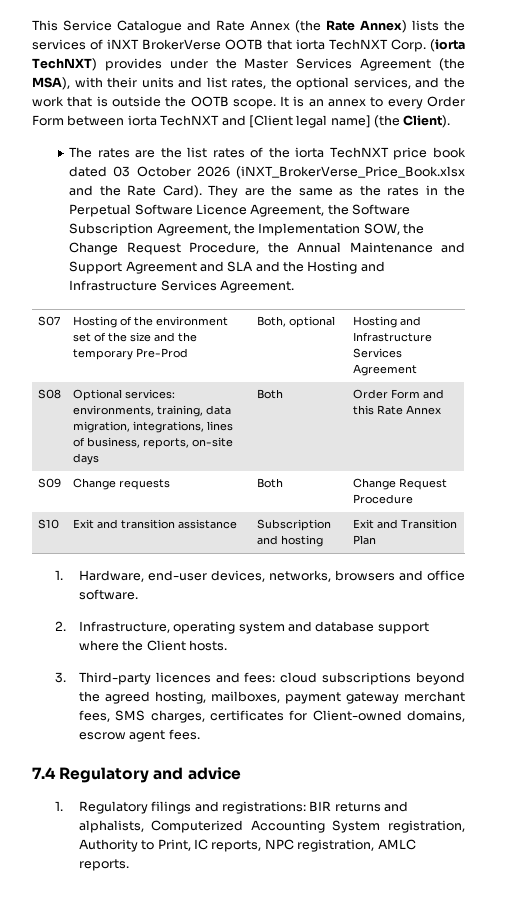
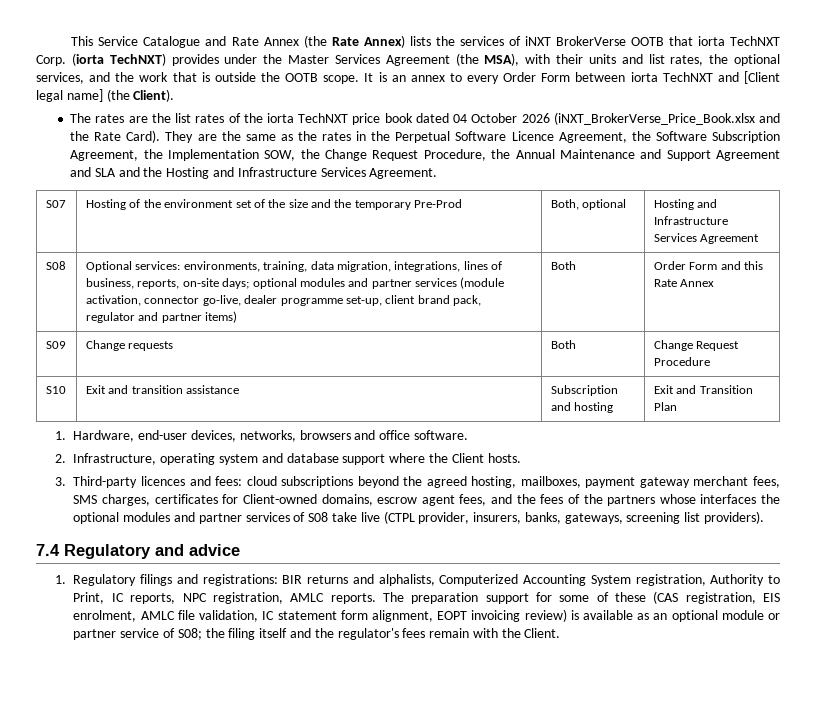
[113,166,131,177] 03 -> [453,114,468,123] 04
[72,453,99,465] days -> [222,277,505,289] [85,295,481,306] [85,311,238,323] days; optional modules and partner services (module activation, connector go-live, dealer programme set-up, client brand pack, regulator and partner items)
[168,729,200,740] fees. -> [459,494,780,506] [73,511,764,524] fees, and the fees of the partners whose interfaces the optional modules and partner services of S08 take live (CTPL provider, insurers, banks, gateways, screening list providers).
(129, 865) none -> [382,591,780,604] [73,609,780,622] [73,628,561,640] The preparation support for some of these (CAS registration, EIS enrolment, AMLC file validation, IC statement form alignment, EOPT invoicing review) is available as an optional module or partner service of S08; the filing itself and the regulator's fees remain with the Client.

